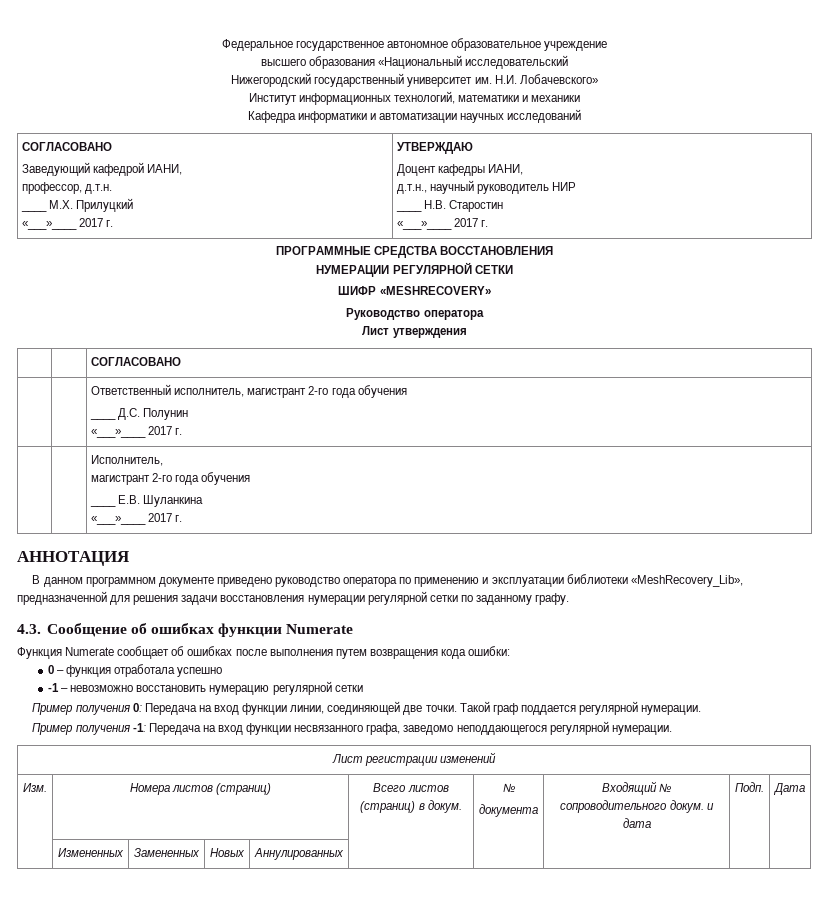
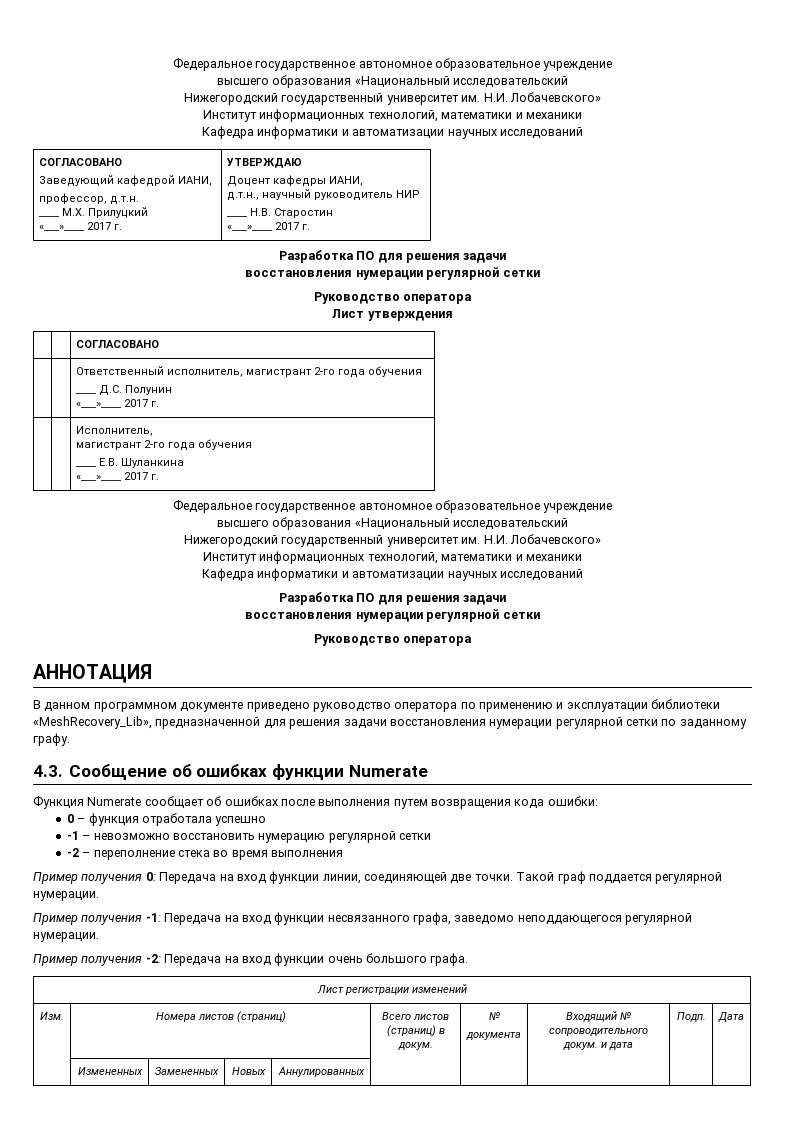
[275,246,554,258] [316,262,513,277] [338,286,491,295] ПРОГРАММНЫЕ СРЕДСТВА ВОССТАНОВЛЕНИЯ // НУМЕРАЦИИ РЕГУЛЯРНОЙ СЕТКИ // ШИФР «MESHRECOVERY» -> [278,250,507,263] [245,267,540,280] Разработка ПО для решения задачи // восстановления нумерации регулярной сетки
(183, 518) none -> [172,500,613,513] [216,517,569,530] [184,534,601,547] [203,551,582,564] [202,568,583,581] [278,592,507,605] [245,609,540,622] [313,634,473,646] // Федеральное государственное автономное образовательное учреждение // высшего образования «Национальный исследовательский // Нижегородский государственный университет им. Н.И. Лобачевского» // Институт информационных технологий, математики и механики // Кафедра информатики и автоматизации научных исследований // Разработка ПО для решения задачи // восстановления нумерации регулярной сетки // Руководство оператора
(363, 688) none -> [66,848,344,860] // -2 – переполнение стека во время выполнения
(672, 730) none -> [33,953,469,966] // Пример получения -2: Передача на вход функции очень большого графа.

